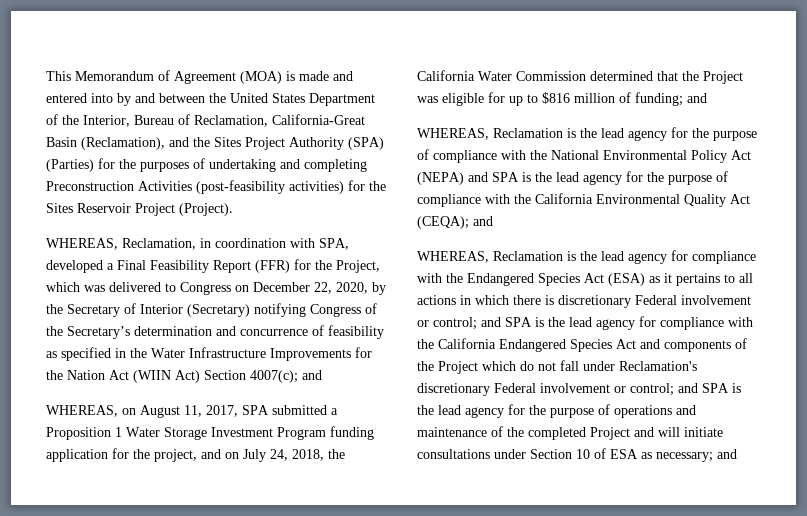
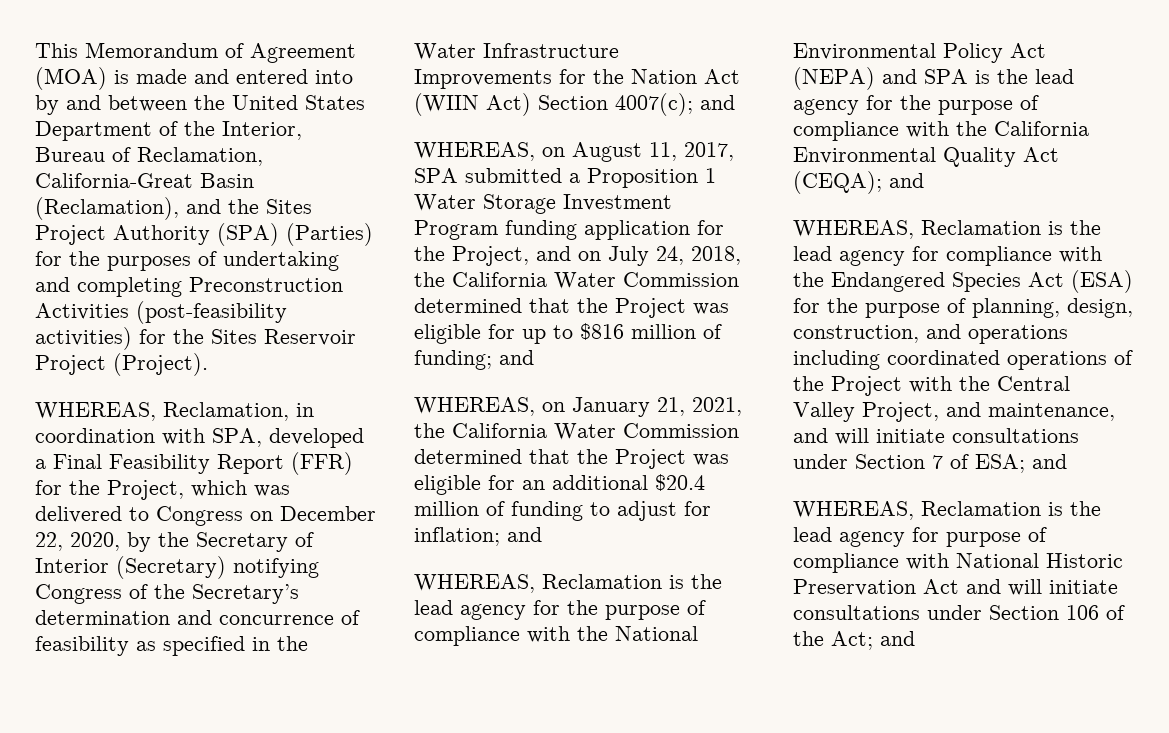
[154,449,197,462] project, -> [452,246,529,266] Project,
(707, 98) none -> [414,397,742,417] [414,423,739,440] [414,449,729,469] [414,474,705,495] [414,501,711,521] [414,527,542,546] // WHEREAS, on January 21, 2021, the California Water Commission determined that the Project was eligible for an additional $20.4 million of funding to adjust for inflation; and
[649,273,753,286] [417,295,751,308] [417,316,753,330] [417,338,747,352] [417,360,697,374] [417,383,741,396] [417,404,696,418] [417,426,723,440] [417,448,713,462] as it pertains to all actions in which there is discretionary Federal involvement or control; and SPA is the lead agency for compliance with the California Endangered Species Act and components of the Project which do not fall under Reclamation's discretionary Federal involvement or control; and SPA is the lead agency for the purpose of operations and maintenance of the completed Project and will initiate consultations under Section 10 of ESA as necessary; -> [793,298,1133,318] [793,324,1068,344] [793,350,1133,370] [793,376,1070,396] [793,402,1115,422] [793,428,1079,445] [793,454,1067,473] [793,501,1101,520] [793,527,1047,547] [793,553,1123,573] [793,579,1118,596] [793,605,1125,620] [793,631,873,650] for the purpose of planning, design, construction, and operations including coordinated operations of the Project with the Central Valley Project, and maintenance, and will initiate consultations under Section 7 of ESA; and // WHEREAS, Reclamation is the lead agency for purpose of compliance with National Historic Preservation Act and will initiate consultations under Section 106 of the Act;

